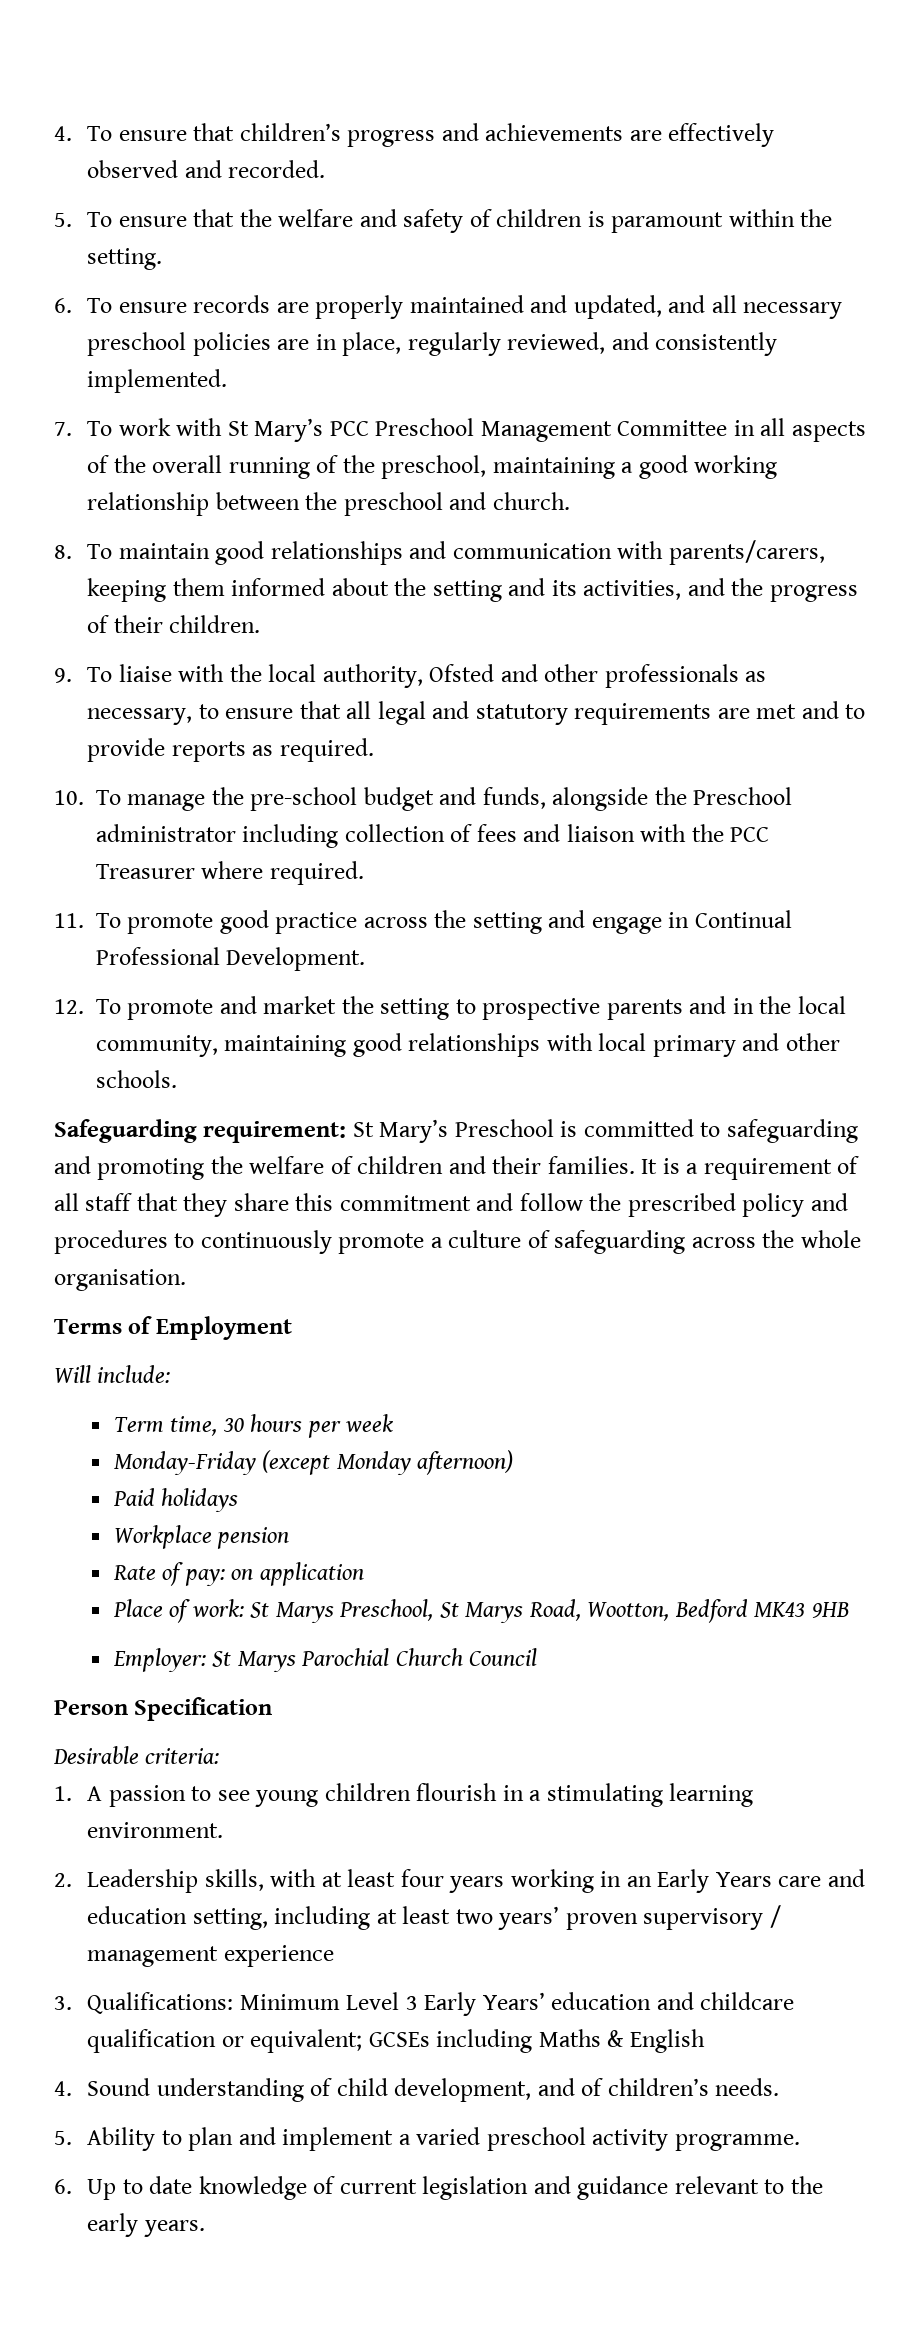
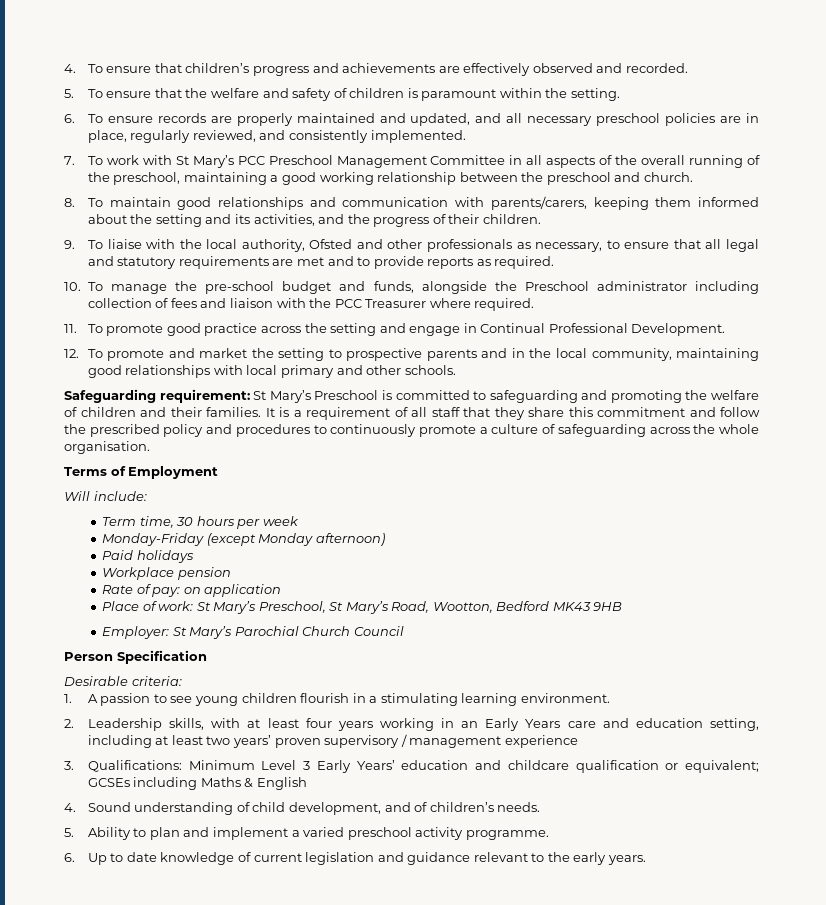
[275,1602,334,1623] Marys -> [213,601,257,614] Mary’s
[465,1602,524,1623] Marys -> [345,601,389,614] Mary’s
[237,1651,296,1672] Marys -> [189,626,233,639] Mary’s

